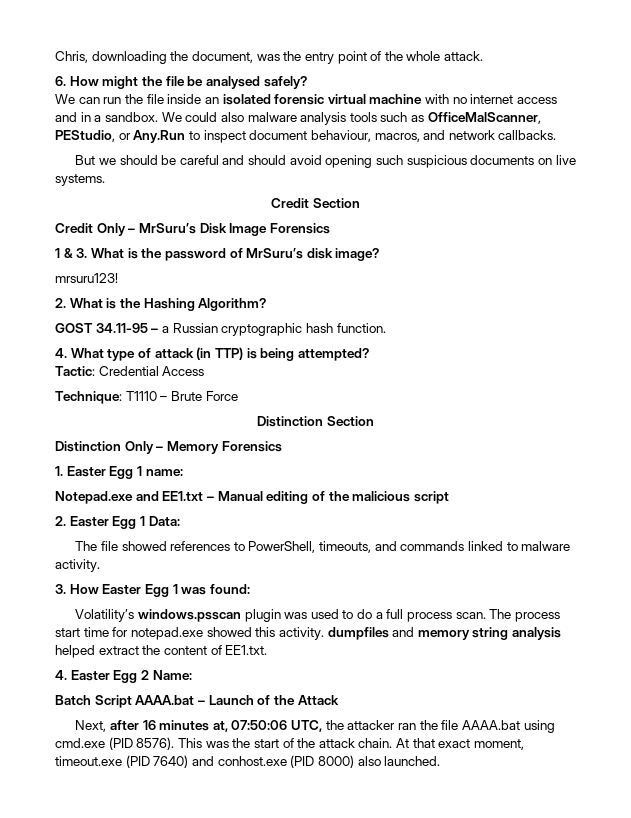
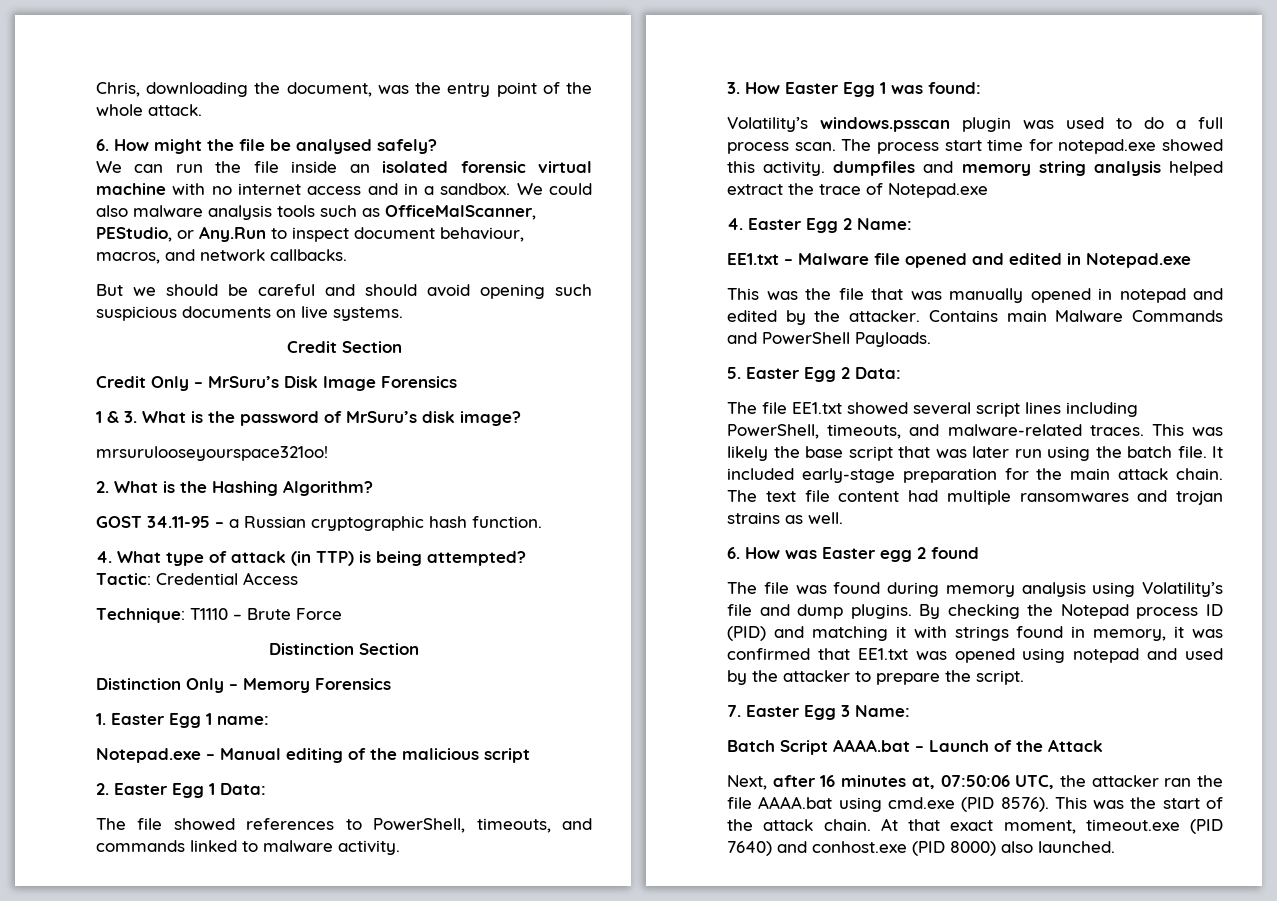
[55,273,118,283] mrsuru123! -> [96,446,328,461] mrsurulooseyourspace321oo!
[135,491,204,501] and EE1.txt -> (201, 755) none
[163,645,268,655] content of EE1.txt. -> [819,183,988,198] trace of Notepad.exe
(192, 675) none -> [727,253,1191,268] [727,288,1223,303] [727,310,1223,325] [727,332,931,347] [727,367,901,382] [727,402,1138,417] [727,424,1223,439] [727,446,1223,461] [727,468,1223,483] [727,490,1223,505] [727,512,843,524] [727,547,979,562] [727,582,1223,597] [727,604,1223,619] [727,626,1223,641] [727,648,1223,663] [727,670,1024,685] [727,705,910,720] // EE1.txt – Malware file opened and edited in Notepad.exe // This was the file that was manually opened in notepad and edited by the attacker. Contains main Malware Commands and PowerShell Payloads. // 5. Easter Egg 2 Data: // The file EE1.txt showed several script lines including PowerShell, timeouts, and malware-related traces. This was likely the base script that was later run using the batch file. It included early-stage preparation for the main attack chain. The text file content had multiple ransomwares and trojan strains as well. // 6. How was Easter egg 2 found // The file was found during memory analysis using Volatility’s file and dump plugins. By checking the Notepad process ID (PID) and matching it with strings found in memory, it was confirmed that EE1.txt was opened using notepad and used by the attacker to prepare the script. // 7. Easter Egg 3 Name:

